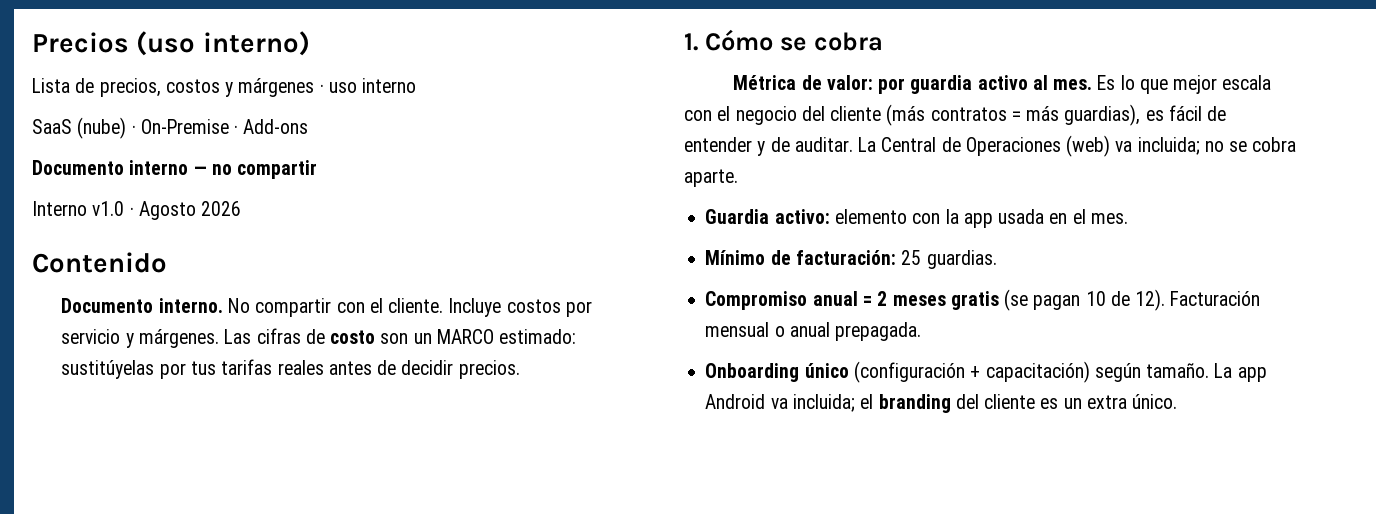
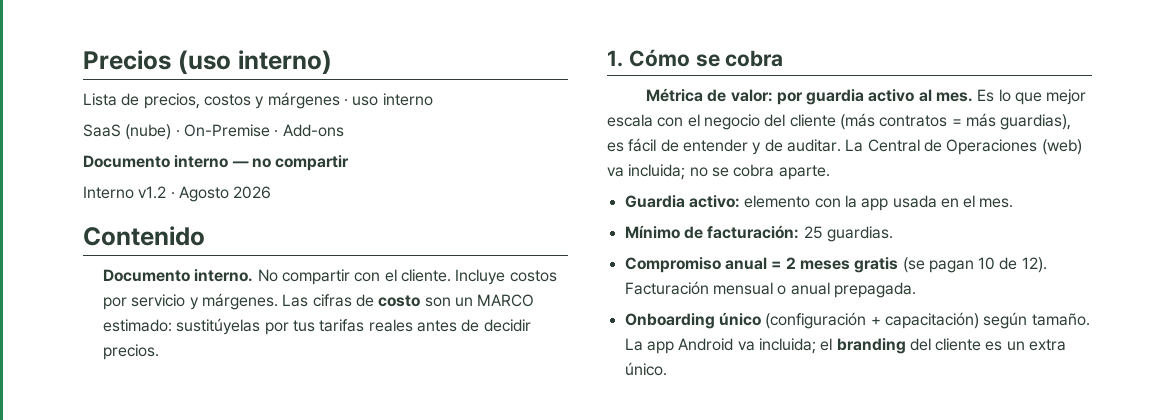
[92,201,125,216] v1.0 -> [138,186,167,199] v1.2

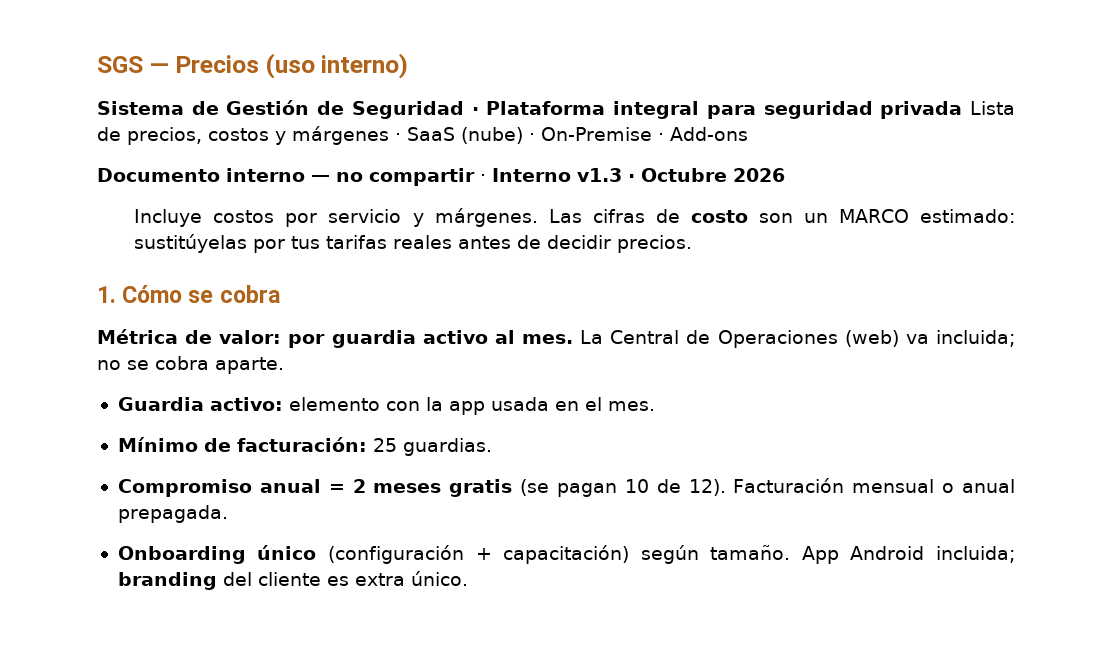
(83, 60) none -> [97,56,169,73] SGS —
(332, 62) none -> [97,100,963,119] Sistema de Gestión de Seguridad · Plataforma integral para seguridad privada
[352,93,433,106] uso interno // -> (401, 137) none
[83,186,272,202] [83,226,205,246] [103,269,451,285] // Interno v1.2 · Agosto 2026 // Contenido // Documento interno. No compartir con el cliente. -> [480,168,785,182] · Interno v1.3 · Octubre 2026 //
[977,89,1087,105] [607,113,1072,130] [607,138,841,155] Es lo que mejor escala con el negocio del cliente (más contratos = más guardias), es fácil de entender y de auditar. -> (573, 339) none
[624,338,833,354] La app Android va incluida; el -> [801,546,1016,564] App Android incluida;
[1006,341,1025,351] un -> (349, 581) none

